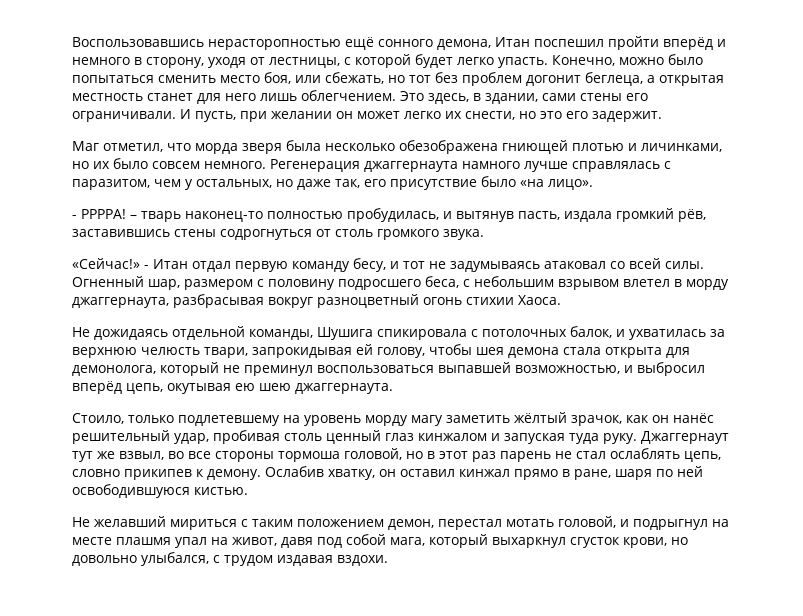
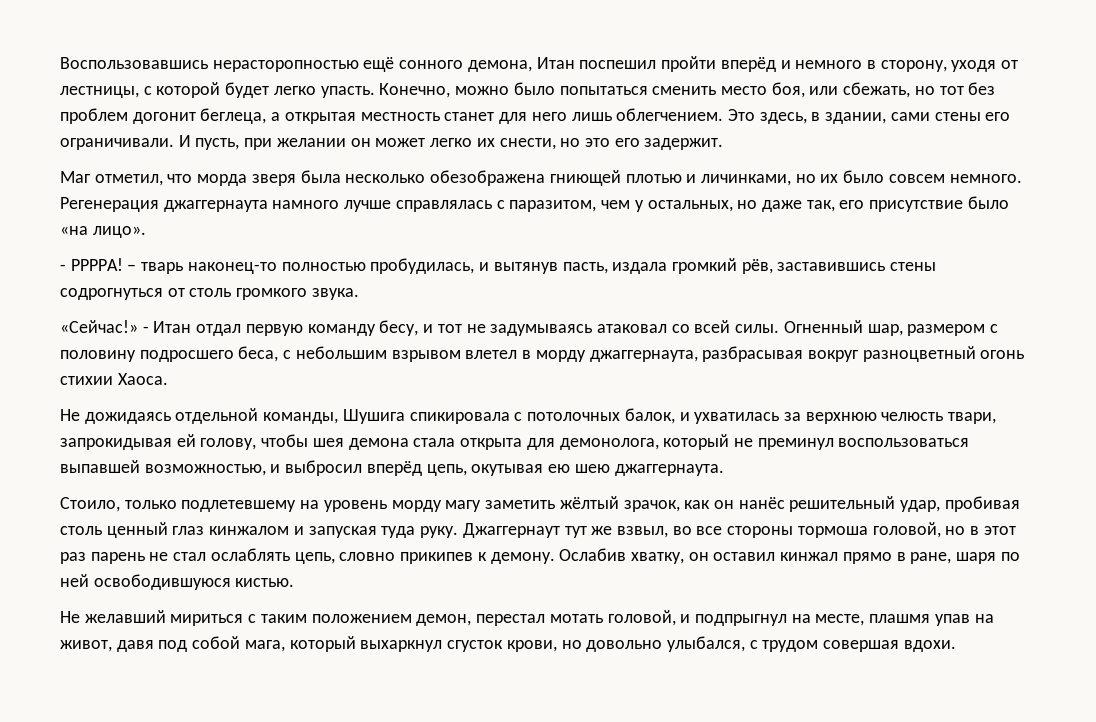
[633,519,729,530] [72,537,207,548] подрыгнул на месте плашмя упал -> [694,614,970,626] подпрыгнул на месте, плашмя упав
[277,555,388,566] издавая вздохи. -> [823,640,956,652] совершая вдохи.

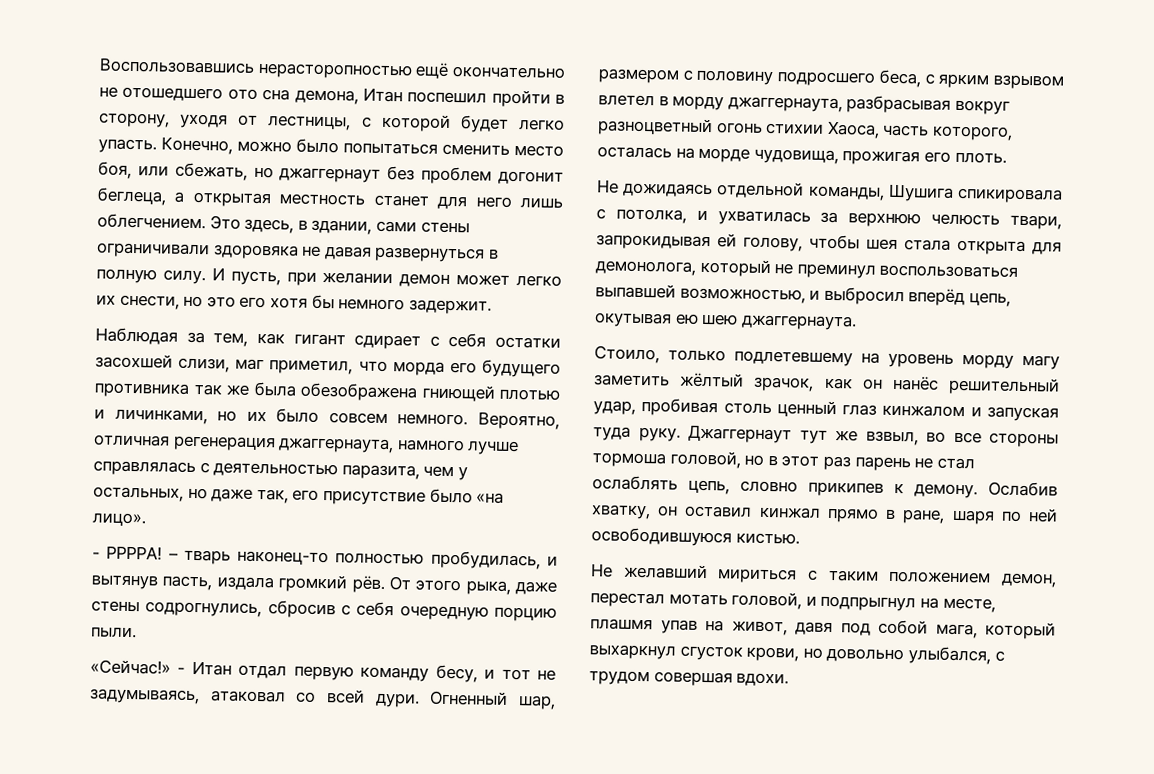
[399,60,464,69] сонного -> [452,66,566,79] [99,86,291,102] окончательно не отошедшего ото сна
[720,57,863,72] вперёд и немного -> (551, 98) none
[939,86,964,95] тот -> [279,167,382,183] джаггернаут
[985,112,1011,121] [60,138,174,150] его ограничивали. -> [96,242,499,263] [96,268,206,285] ограничивали здоровяка не давая развернуться в полную силу.
[350,138,371,147] он -> [399,273,451,288] демон
[644,138,724,150] [60,170,426,186] задержит. // Маг отметил, что морда зверя была несколько -> [269,294,492,315] [95,327,561,350] [95,353,562,378] [94,381,297,398] хотя бы немного задержит. // Наблюдая за тем, как гигант сдирает с себя остатки засохшей слизи, маг приметил, что морда его будущего противника так же была
[60,197,268,212] Регенерация джаггернаута -> [478,411,560,430] [94,434,395,454] Вероятно, отличная регенерация джаггернаута,
[509,200,597,212] паразитом, -> [213,462,420,480] деятельностью паразита,
[741,259,937,274] [60,288,359,300] рёв, заставившись стены содрогнуться от столь громкого звука. -> [351,575,557,595] [91,600,557,622] [91,627,137,639] рёв. От этого рыка, даже стены содрогнулись, сбросив с себя очередную порцию пыли.
[490,324,593,336] задумываясь -> [89,688,200,705] задумываясь,
[735,324,780,333] силы. -> [374,692,420,708] дури.
[295,346,387,359] небольшим -> [938,73,990,89] ярким
[117,373,168,385] Хаоса. -> [826,120,1013,141] [597,146,1007,166] Хаоса, часть которого, осталась на морде чудовища, прожигая его плоть.
[527,408,675,424] потолочных балок, -> [615,208,687,224] потолка,
[348,438,409,450] демона -> (898, 244) none

